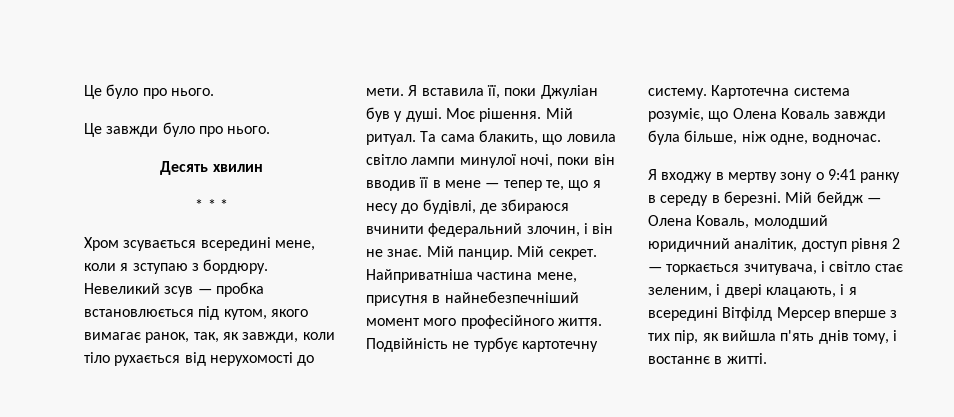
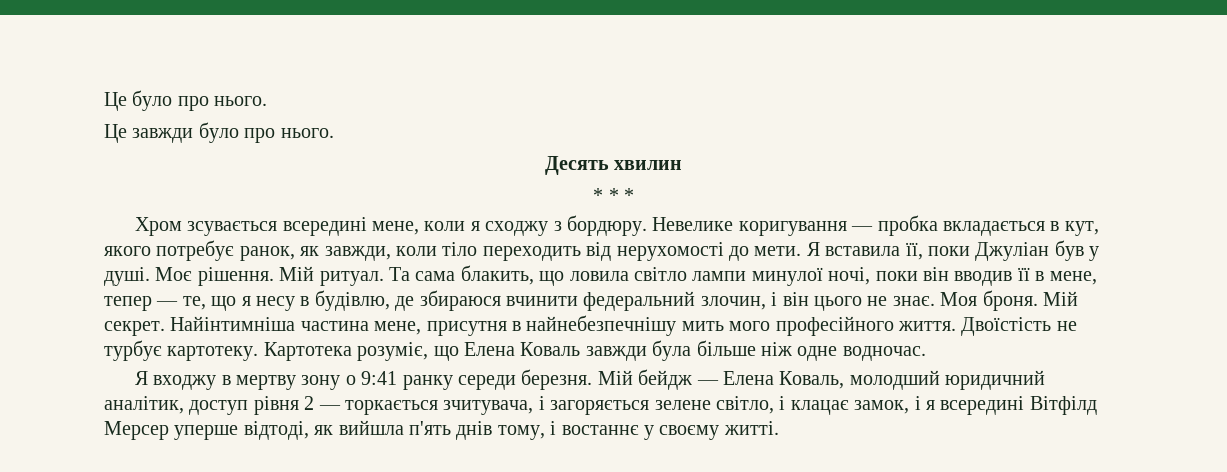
[132,263,188,274] зступаю -> [485,221,549,236] сходжу
[84,282,264,297] [84,306,308,320] [84,332,219,343] Невеликий зсув — пробка встановлюється під кутом, якого вимагає ранок, так, -> [652,215,1099,236] [104,240,295,261] Невелике коригування — пробка вкладається в кут, якого потребує ранок,
[114,355,181,366] рухається -> [482,246,581,261] переходить
[444,180,542,191] мене — тепер -> [1049,271,1097,285] [104,296,179,311] мене, тепер —
[401,199,476,214] до будівлі, -> [300,290,390,311] в будівлю,
(614, 228) none -> [813,296,862,311] цього
[426,246,513,260] Мій панцир. -> [940,290,1038,311] Моя броня.
[366,269,473,283] Найприватніша -> [170,316,296,331] Найінтимніша
[444,291,579,303] [366,318,420,326] найнебезпечніший момент -> [526,315,724,336] найнебезпечнішу мить
[366,338,448,352] Подвійність -> [961,317,1052,336] Двоїстість
[521,341,598,352] [648,85,850,99] картотечну систему. Картотечна система -> [167,342,352,361] картотеку. Картотека
[732,108,777,119] Олена -> [464,342,515,356] Елена
[684,130,808,145] більше, ніж одне, -> [696,340,838,361] більше ніж одне
[648,191,781,206] в середу в березні. -> [457,369,593,390] середи березня.
[648,215,692,226] Олена -> [722,371,774,385] Елена
[829,261,903,272] [648,284,836,298] світло стає зеленим, і двері клацають, -> [550,396,910,415] загоряється зелене світло, і клацає замок,
[833,310,898,321] [648,330,699,344] вперше з тих пір, -> [174,421,309,440] уперше відтоді,
[714,356,723,364] в -> [643,425,720,440] у своєму

